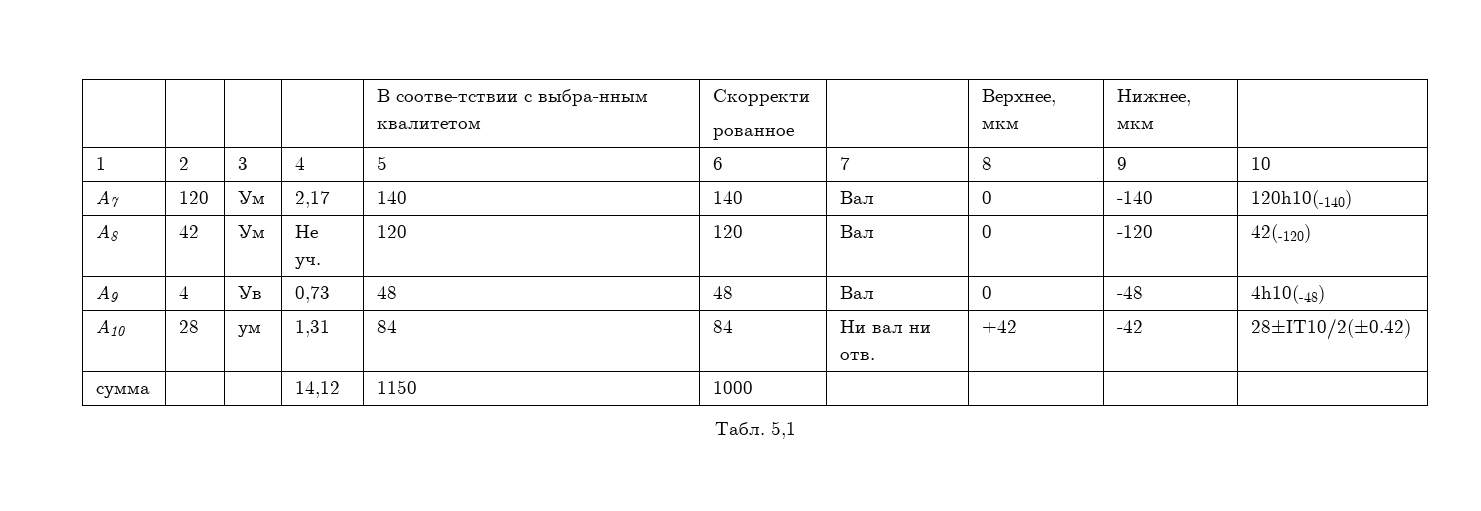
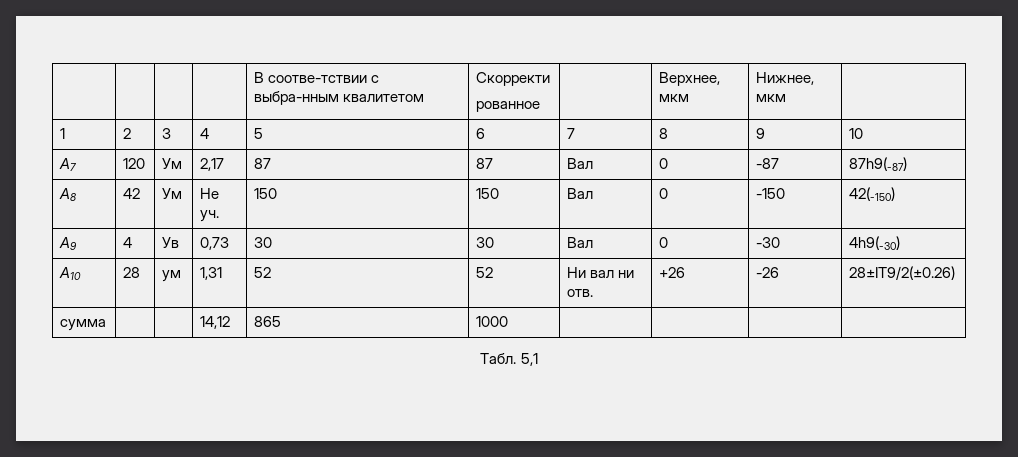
[377,191,408,204] [713,191,744,204] [840,191,875,204] [982,191,993,204] [1117,191,1154,204] [1251,190,1353,209] 140 | 140 | Вал | 0 | -140 | 120h10(-140) -> [254,158,272,169] [476,158,494,169] [567,158,594,169] [659,158,669,169] [756,158,780,169] [849,157,908,171] 87 | 87 | Вал | 0 | -87 | 87h9(-87)
[377,225,408,238] [713,225,744,238] [840,225,875,238] [982,225,993,238] [1117,225,1154,238] [1251,224,1312,243] 120 | 120 | Вал | 0 | -120 | 42(-120) -> [254,188,278,199] [476,188,500,199] [567,188,594,199] [659,188,669,199] [756,188,786,199] [849,187,896,201] 150 | 150 | Вал | 0 | -150 | 42(-150)
[377,286,398,299] [713,286,734,299] [840,286,875,299] [982,286,993,299] [1117,286,1144,299] [1251,285,1326,304] 48 | 48 | Вал | 0 | -48 | 4h10(-48) -> [254,237,273,248] [476,237,495,248] [567,237,594,248] [659,237,669,248] [756,237,781,248] [849,236,901,250] 30 | 30 | Вал | 0 | -30 | 4h9(-30)
[377,320,398,333] [713,320,734,333] 84 | 84 -> [254,267,272,278] [476,267,494,278] 52 | 52
[982,320,1018,333] [1117,320,1144,333] [1251,318,1412,340] +42 | -42 | 28±IT10/2(±0.42) -> [659,267,686,278] [756,267,780,278] [849,266,956,280] +26 | -26 | 28±IT9/2(±0.26)
[377,380,418,394] 1150 -> [254,316,282,327] 865

